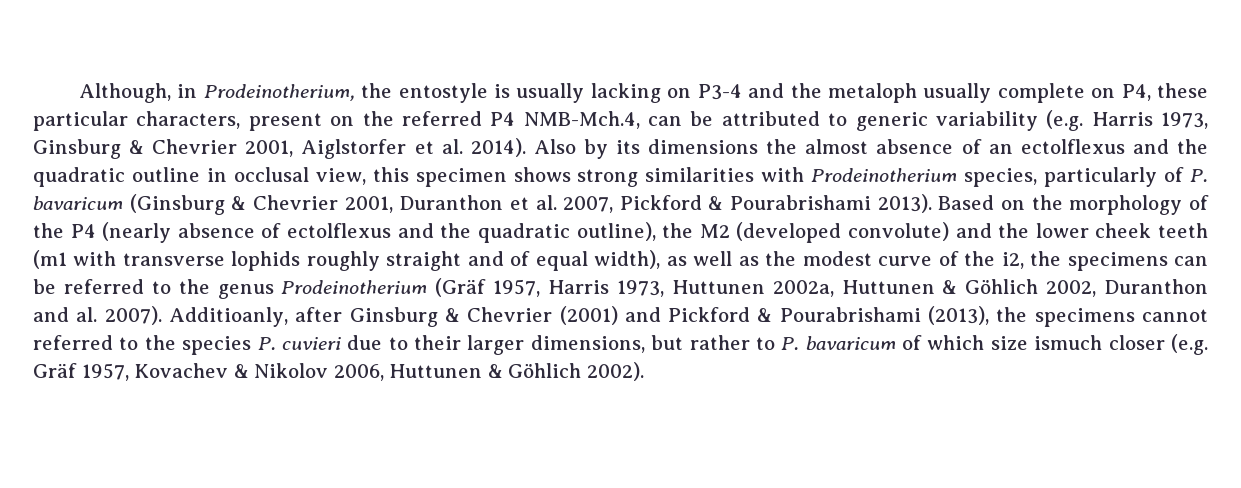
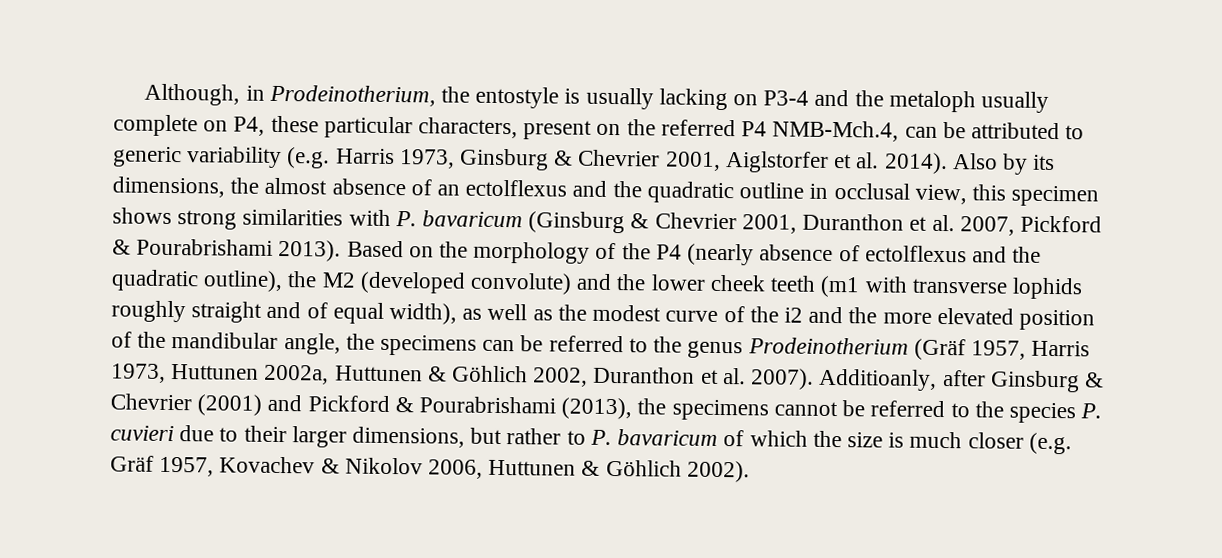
[648,139,759,154] dimensions -> [112,176,225,198] dimensions,
[811,167,1185,187] Prodeinotherium species, particularly of -> (391, 217) none
[1001,252,1024,269] i2, -> [783,306,1095,331] [111,331,341,355] i2 and the more elevated position of the mandibular angle,
[33,307,69,322] and -> [700,369,719,384] et
(1208, 315) none -> [842,400,866,417] be
[990,335,1103,350] size ismuch -> [812,430,963,449] the size is much

